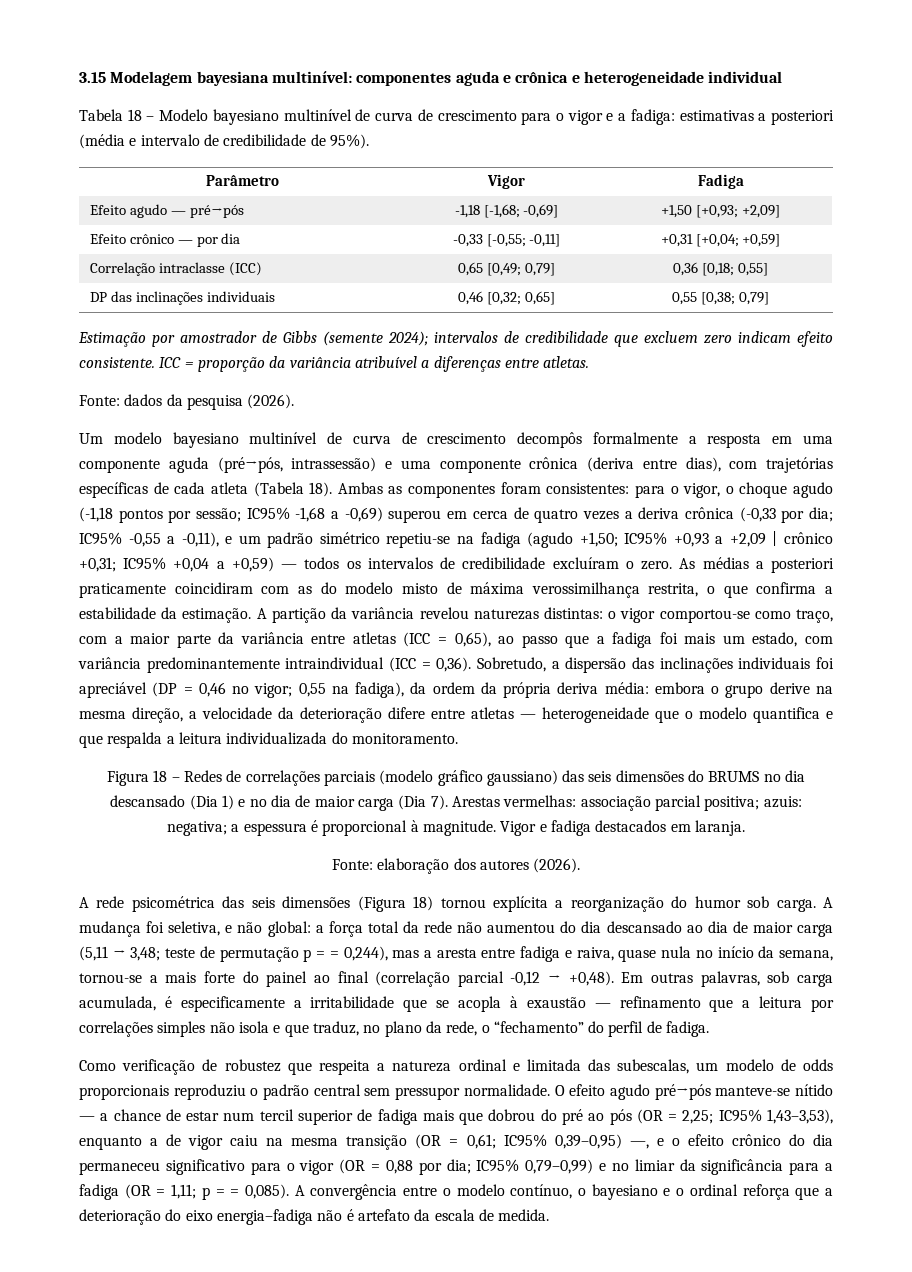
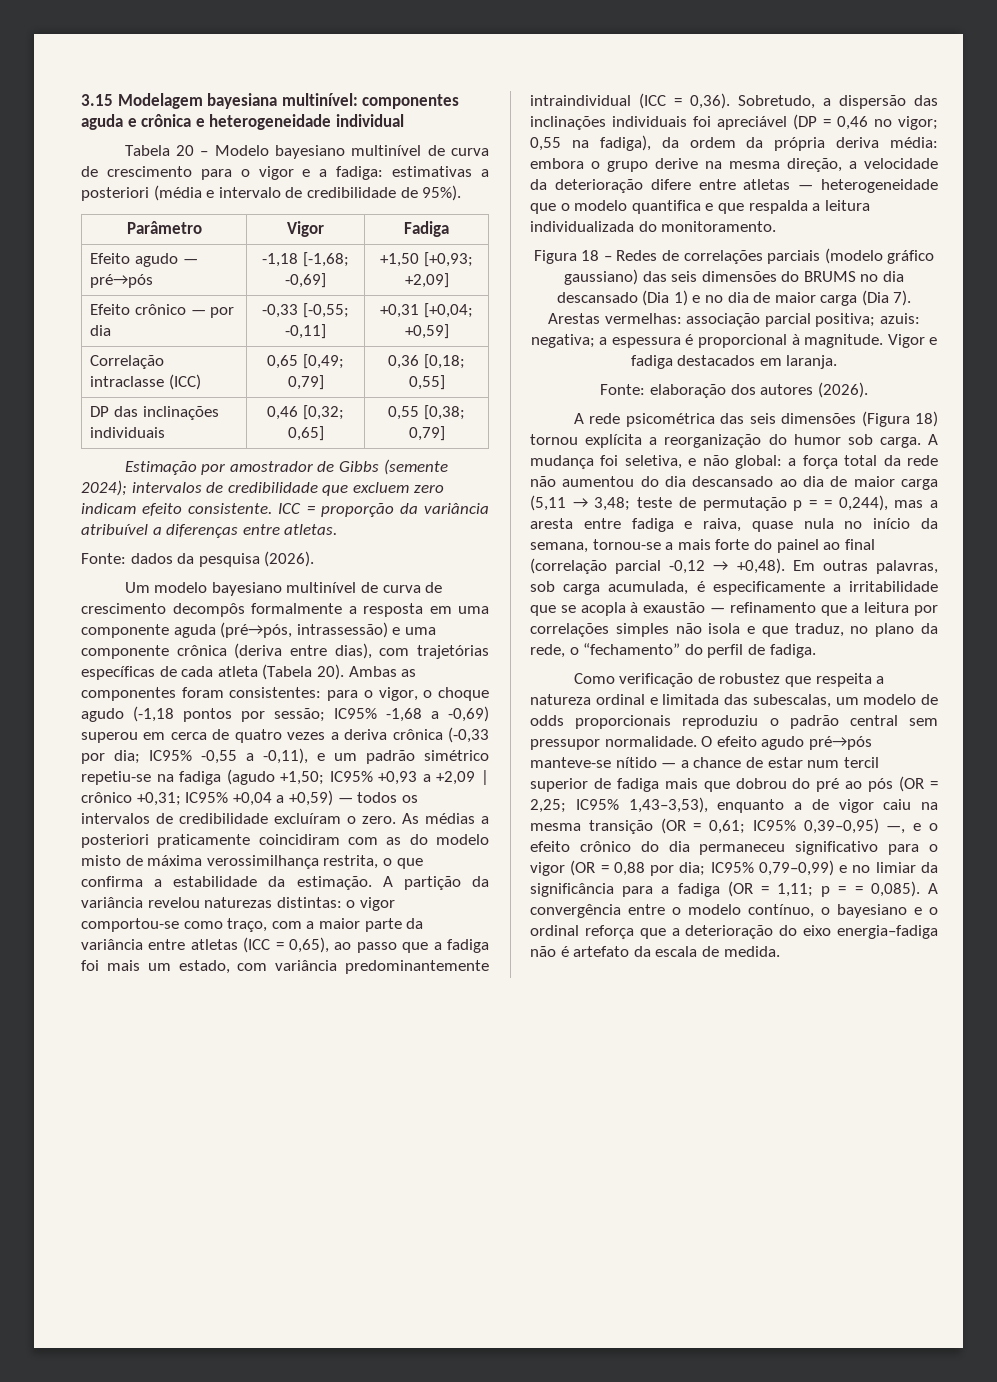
[127,109,142,121] 18 -> [175,145,194,156] 20
[309,482,333,497] 18). -> [316,664,344,680] 20).

